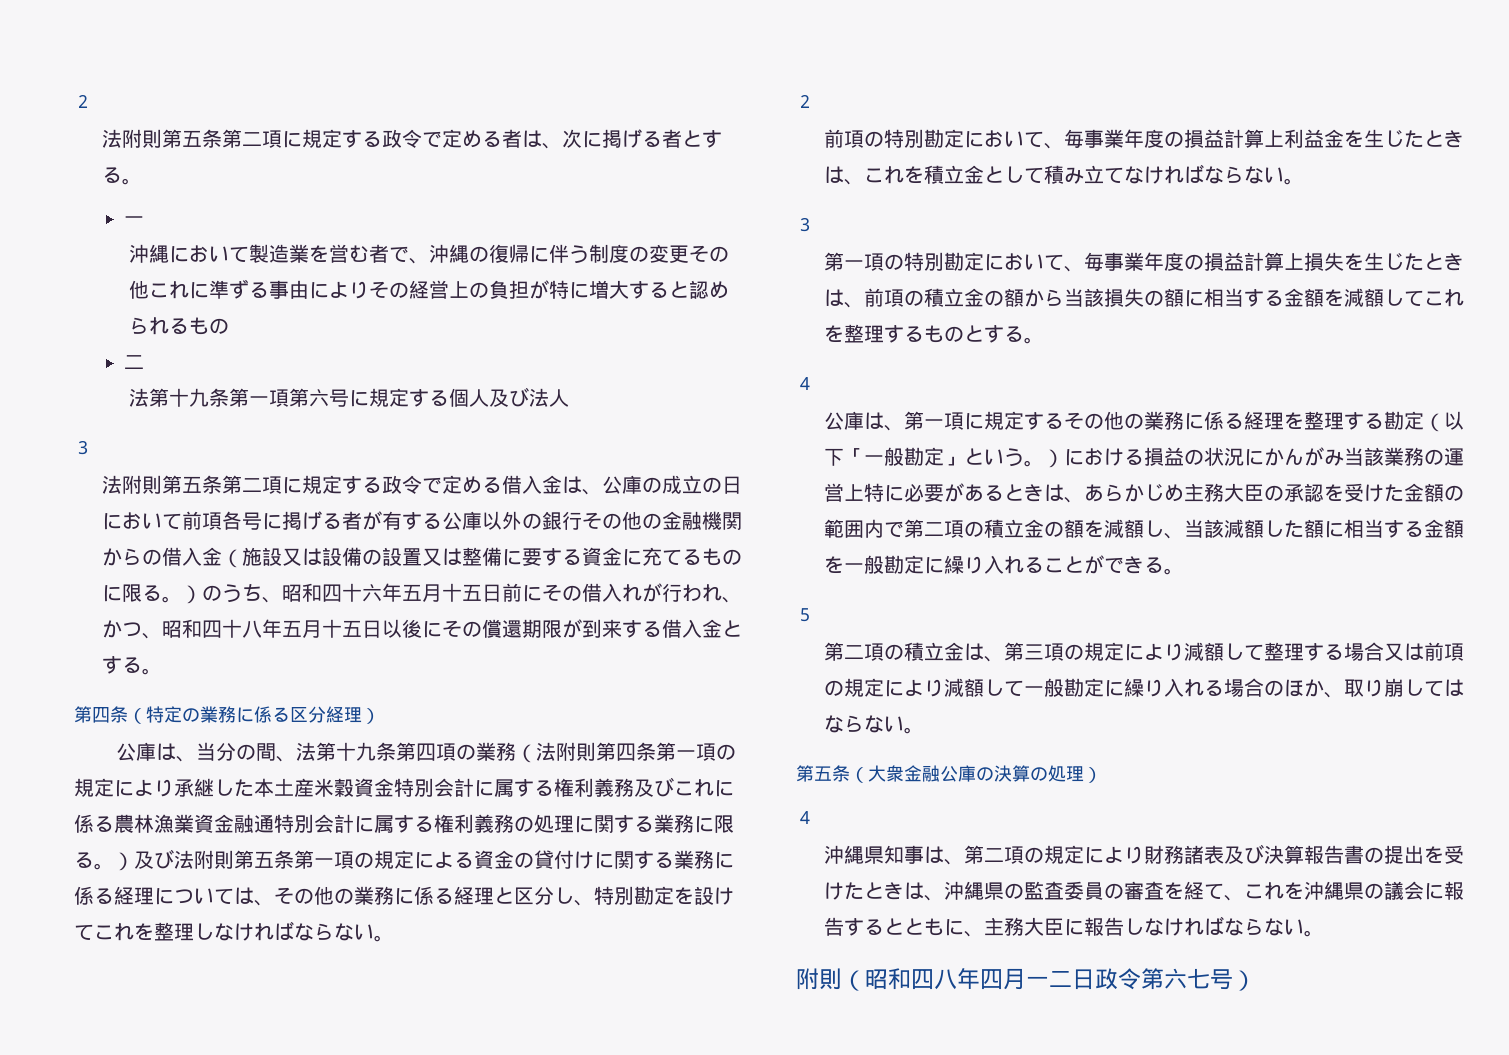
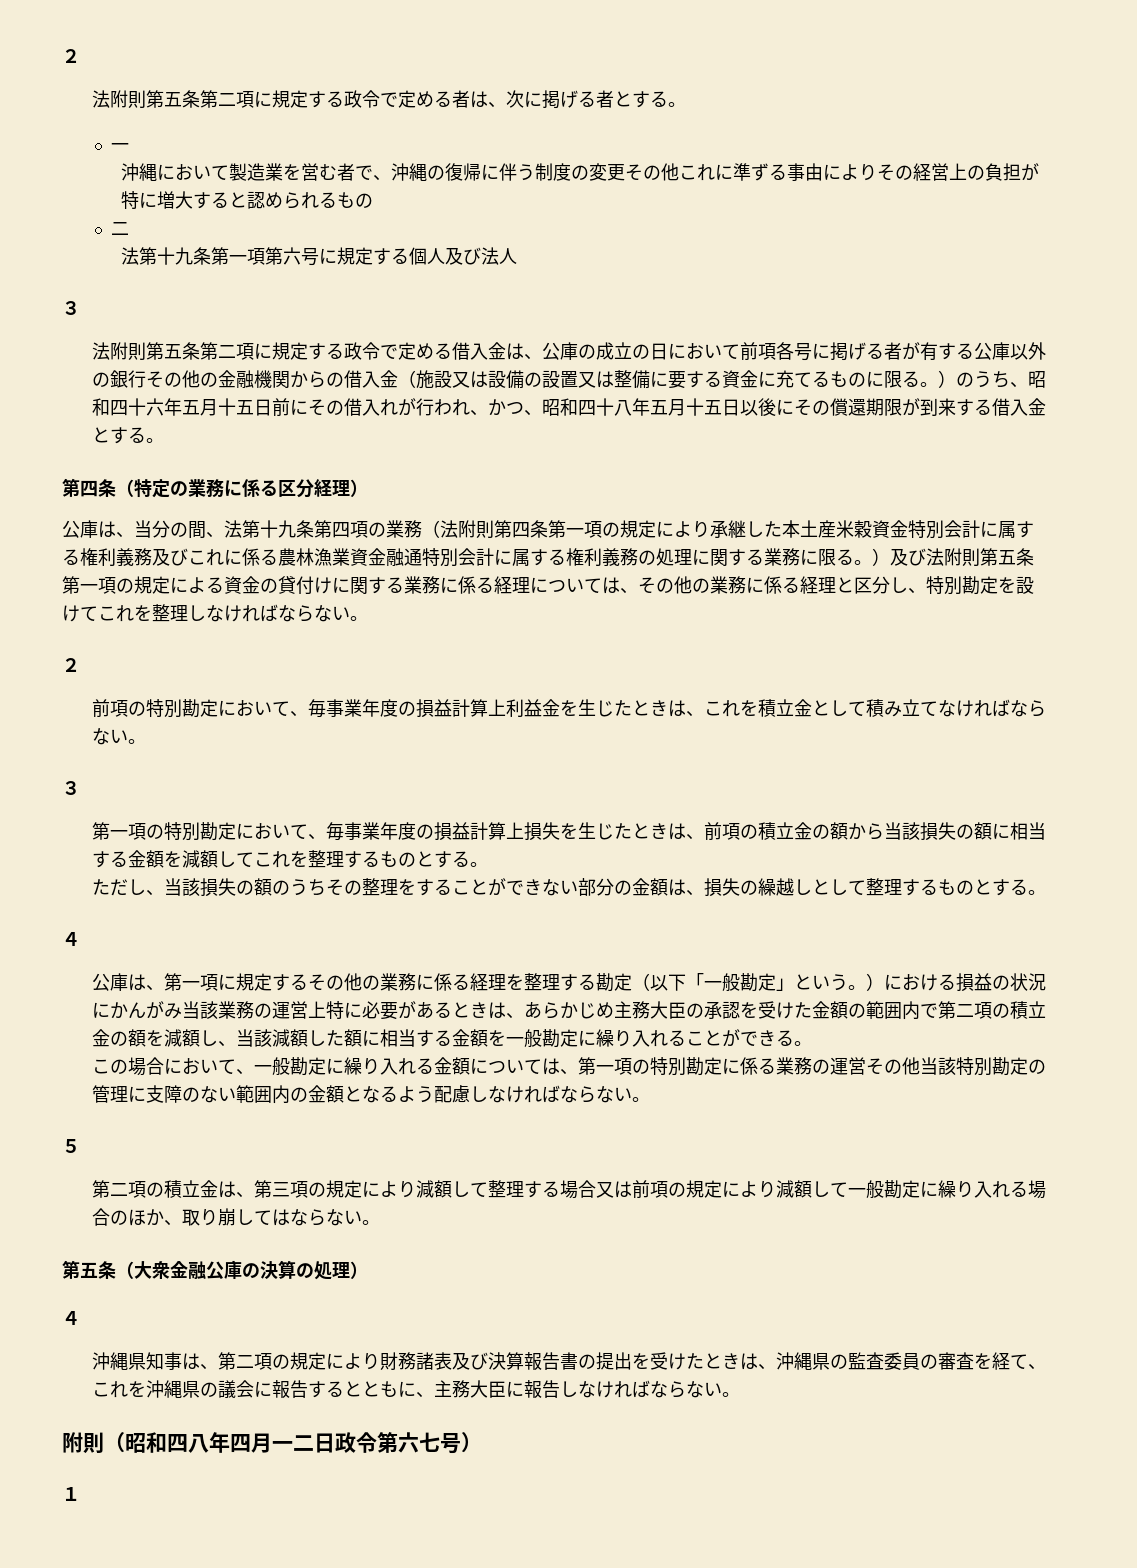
(1044, 340) none -> [91,878,1046,897] // ただし、当該損失の額のうちその整理をすることができない部分の金額は、損失の繰越しとして整理するものとする。
(1184, 571) none -> [91,1057,1046,1076] [91,1085,650,1104] // この場合において、一般勘定に繰り入れる金額については、第一項の特別勘定に係る業務の運営その他当該特別勘定の管理に支障のない範囲内の金額となるよう配慮しなければならない。
(1256, 980) none -> [62,1487,80,1501] // １

